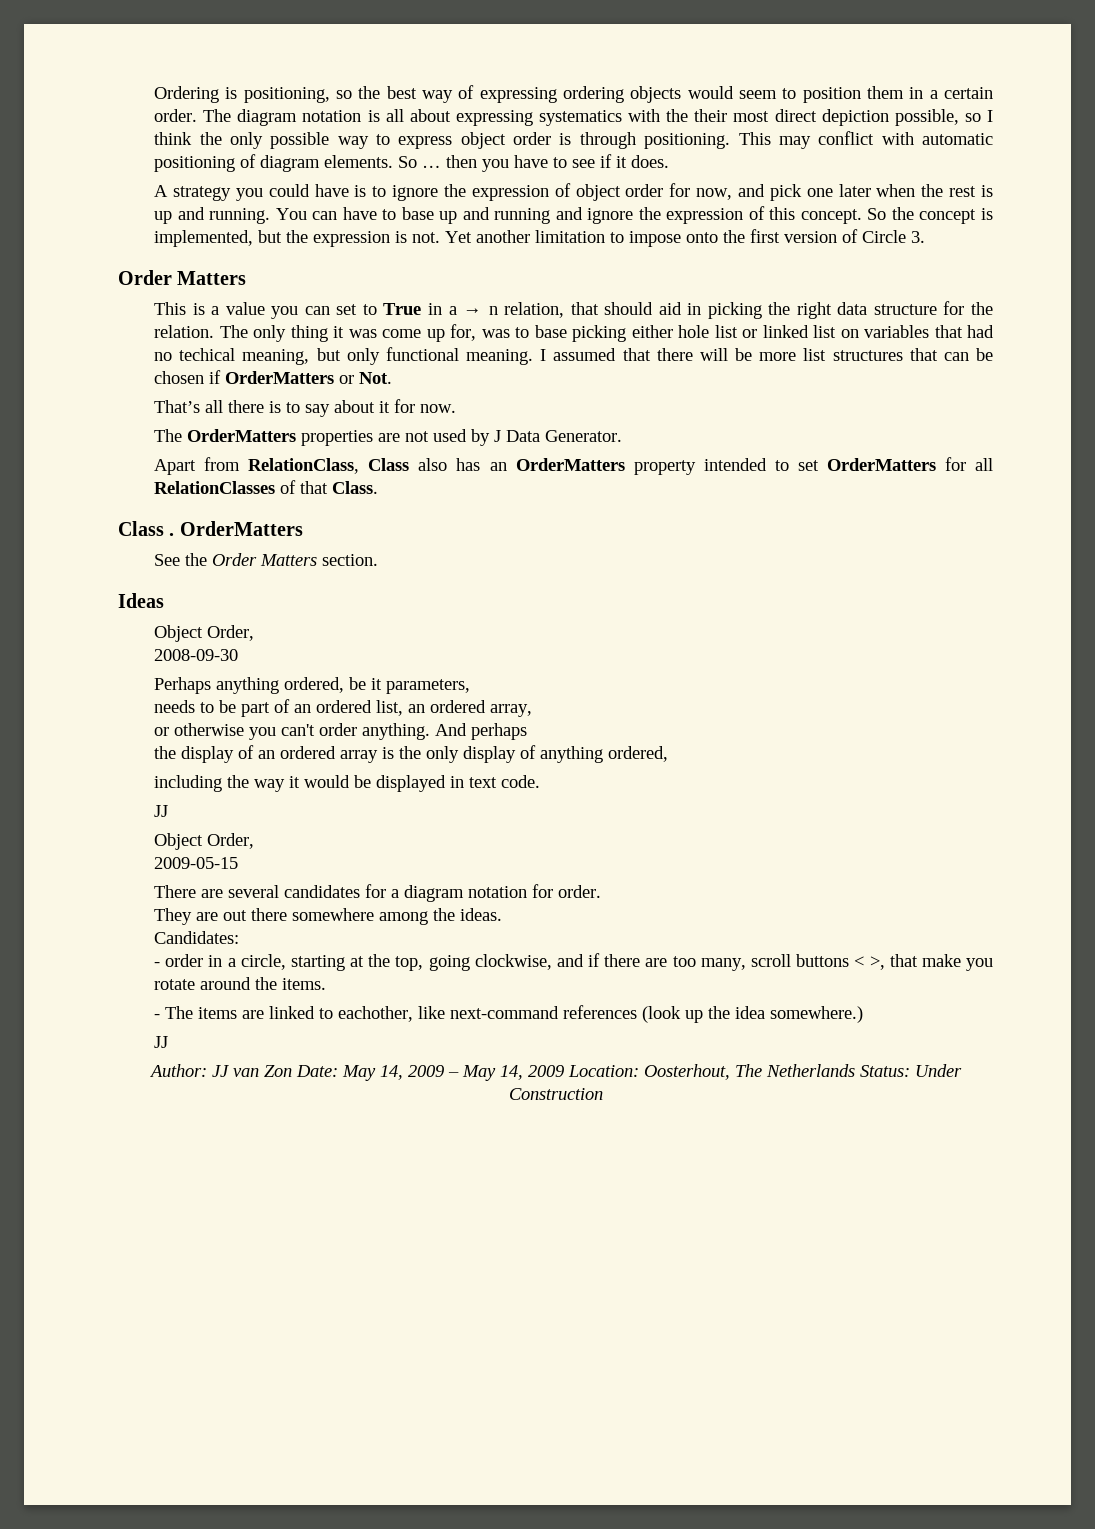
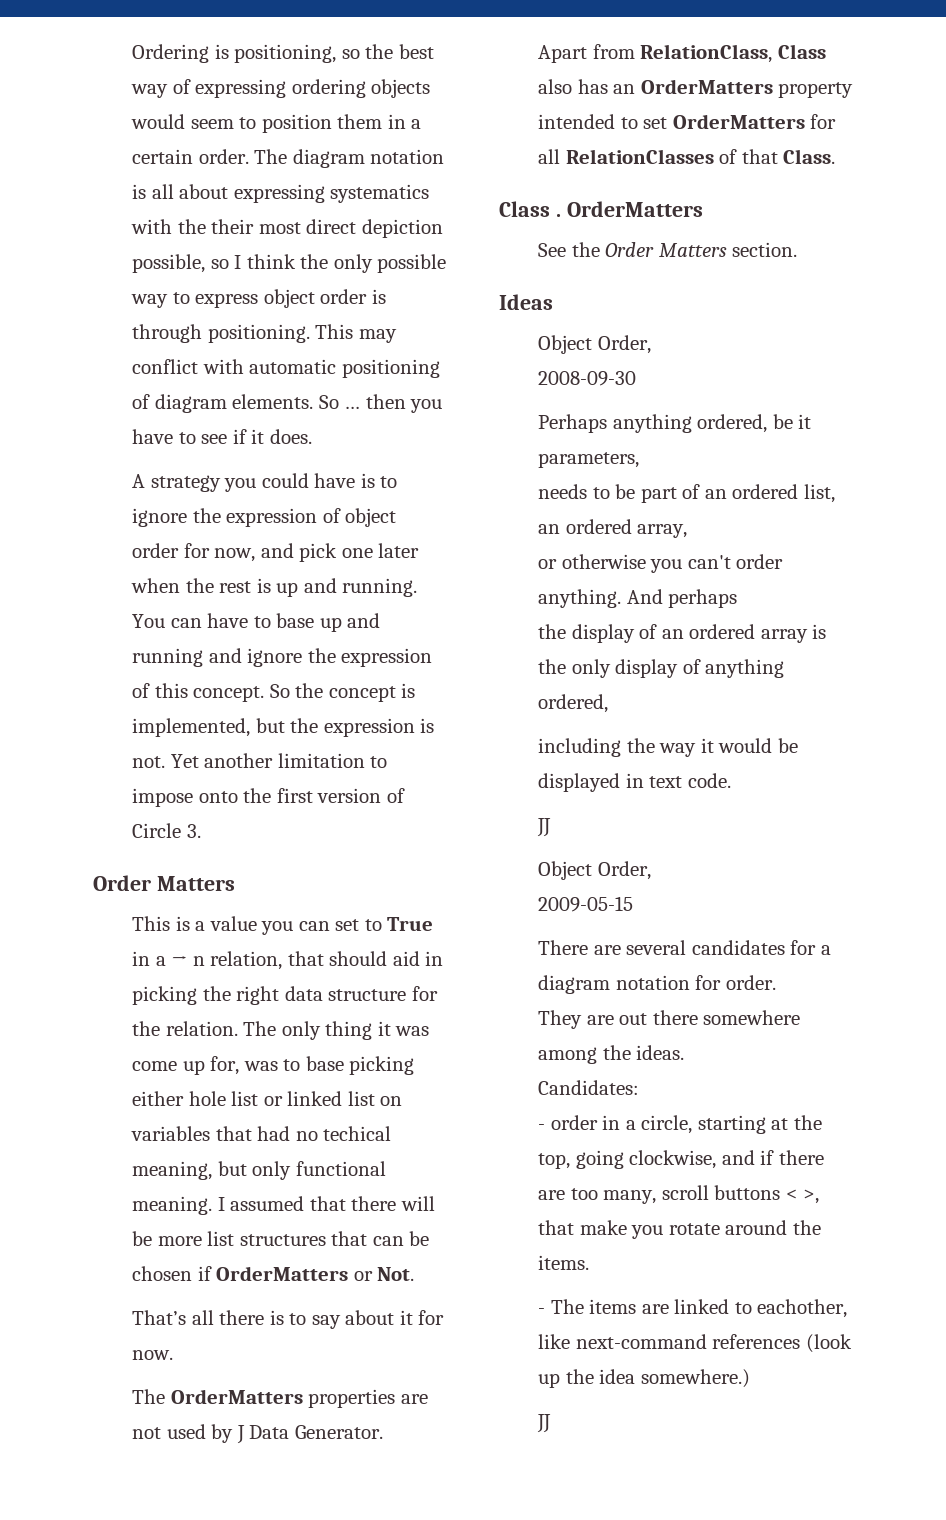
[148,1064,962,1081] [508,1088,603,1100] // Author: JJ van Zon Date: May 14, 2009 – May 14, 2009 Location: Oosterhout, The Netherlands Status: Under Construction -> (551, 1423) none

